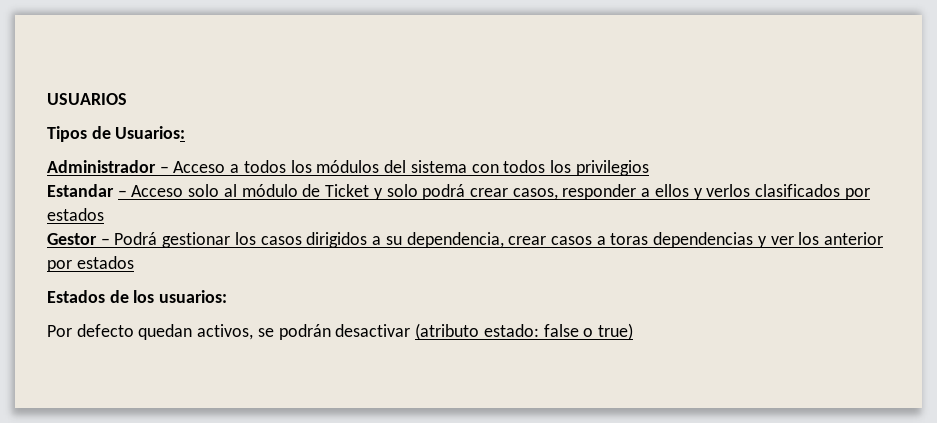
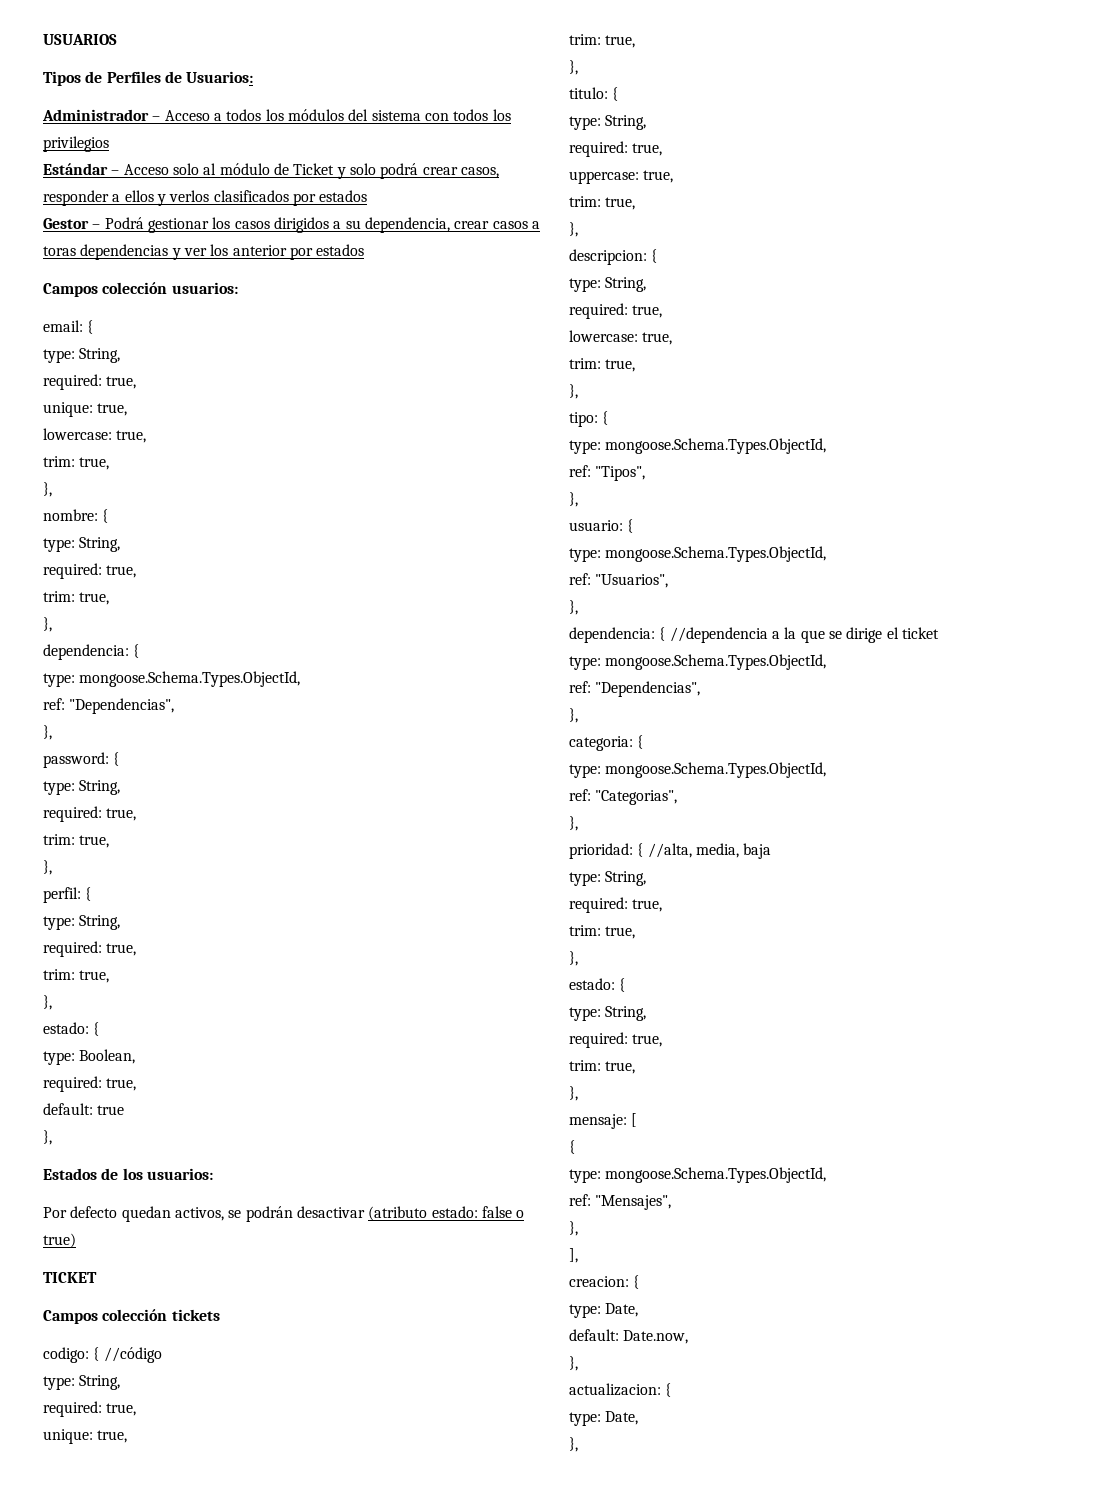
(111, 132) none -> [106,71,182,83] Perfiles de
[47,184,114,197] Estandar -> [43,163,108,175] Estándar
(134, 262) none -> [43,282,238,297] [43,320,94,334] [43,348,121,363] [43,374,137,390] [43,402,128,417] [43,428,147,443] [43,456,110,470] [43,482,52,497] [43,509,109,523] [43,537,121,552] [43,563,137,579] [43,591,110,605] [43,617,52,632] [43,644,140,660] [43,671,301,687] [43,698,175,714] [43,725,52,740] [43,752,120,768] [43,780,121,795] [43,806,137,822] [43,834,110,848] [43,860,52,875] [43,887,92,903] [43,915,121,930] [43,941,137,957] [43,969,110,983] [43,995,52,1010] [43,1022,100,1036] [43,1049,136,1065] [43,1076,137,1092] [43,1103,125,1115] [43,1130,52,1145] // Campos colección usuarios: // email: { // type: String, // required: true, // unique: true, // lowercase: true, // trim: true, // }, // nombre: { // type: String, // required: true, // trim: true, // }, // dependencia: { // type: mongoose.Schema.Types.ObjectId, // ref: "Dependencias", // }, // password: { // type: String, // required: true, // trim: true, // }, // perfil: { // type: String, // required: true, // trim: true, // }, // estado: { // type: Boolean, // required: true, // default: true // },
(633, 331) none -> [43,1272,97,1283] [43,1309,220,1324] [43,1347,162,1363] [43,1375,121,1390] [43,1401,137,1417] [43,1429,128,1444] [569,34,636,48] [569,60,578,75] [569,87,619,101] [569,115,647,130] [569,141,663,157] [569,170,674,184] [569,196,636,210] [569,222,578,237] [569,249,658,265] [569,277,647,292] [569,303,663,319] [569,330,673,345] [569,358,636,372] [569,384,578,399] [569,411,609,427] [569,438,827,454] [569,465,646,481] [569,492,578,507] [569,519,634,533] [569,546,827,562] [569,573,669,588] [569,600,578,615] [569,627,939,643] [569,654,827,670] [569,681,701,697] [569,708,578,723] [569,735,644,751] [569,762,827,778] [569,789,678,805] [569,816,578,831] [569,843,772,859] [569,871,647,886] [569,897,663,913] [569,925,636,939] [569,951,578,966] [569,978,626,992] [569,1006,647,1021] [569,1032,663,1048] [569,1060,636,1074] [569,1086,578,1101] [569,1113,638,1129] [569,1140,575,1154] [569,1167,827,1183] [569,1194,672,1210] [569,1221,578,1236] [569,1248,578,1263] [569,1275,640,1289] [569,1303,639,1318] [569,1329,689,1344] [569,1356,578,1371] [569,1383,672,1397] [569,1411,639,1426] [569,1437,578,1452] // TICKET // Campos colección tickets // codigo: { //código // type: String, // required: true, // unique: true, // trim: true, // }, // titulo: { // type: String, // required: true, // uppercase: true, // trim: true, // }, // descripcion: { // type: String, // required: true, // lowercase: true, // trim: true, // }, // tipo: { // type: mongoose.Schema.Types.ObjectId, // ref: "Tipos", // }, // usuario: { // type: mongoose.Schema.Types.ObjectId, // ref: "Usuarios", // }, // dependencia: { //dependencia a la que se dirige el ticket // type: mongoose.Schema.Types.ObjectId, // ref: "Dependencias", // }, // categoria: { // type: mongoose.Schema.Types.ObjectId, // ref: "Categorias", // }, // prioridad: { //alta, media, baja // type: String, // required: true, // trim: true, // }, // estado: { // type: String, // required: true, // trim: true, // }, // mensaje: [ // { // type: mongoose.Schema.Types.ObjectId, // ref: "Mensajes", // }, // ], // creacion: { // type: Date, // default: Date.now, // }, // actualizacion: { // type: Date, // },

